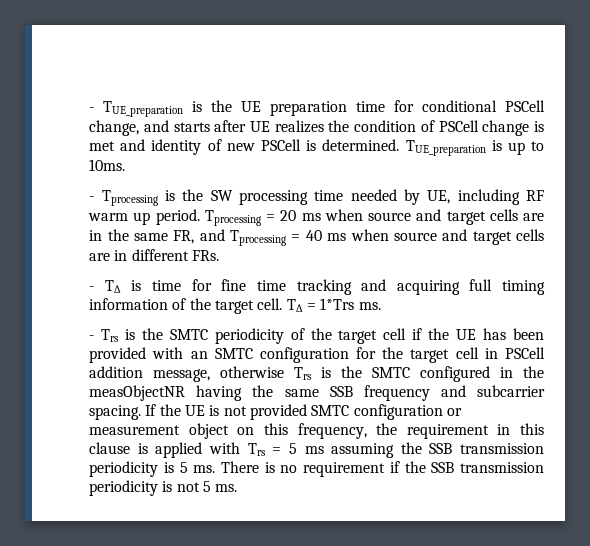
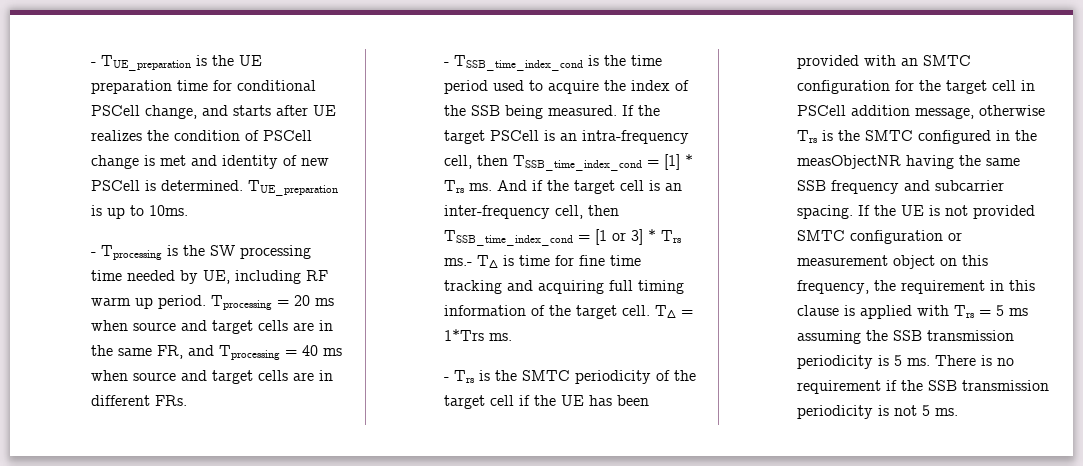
(95, 288) none -> [454,55,663,71] [444,80,690,94] [444,105,661,119] [444,130,690,144] [444,154,694,171] [444,180,683,194] [444,205,620,219] [444,229,682,246] [444,258,473,266] TSSB_time_index_cond is the time period used to acquire the index of the SSB being measured. If the target PSCell is an intra-frequency cell, then TSSB_time_index_cond = [1] * Trs ms. And if the target cell is an inter-frequency cell, then TSSB_time_index_cond = [1 or 3] * Trs ms.-

